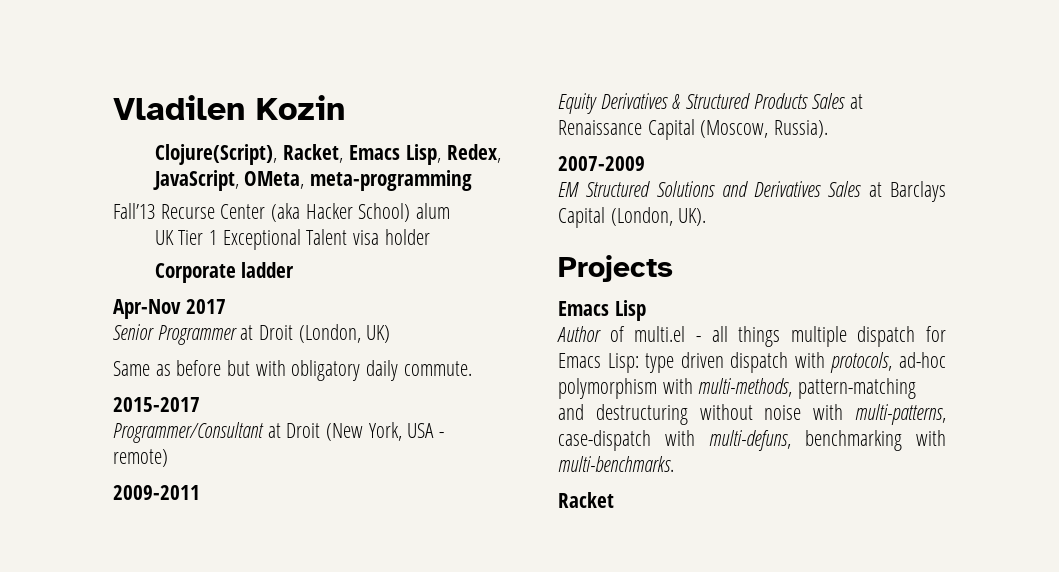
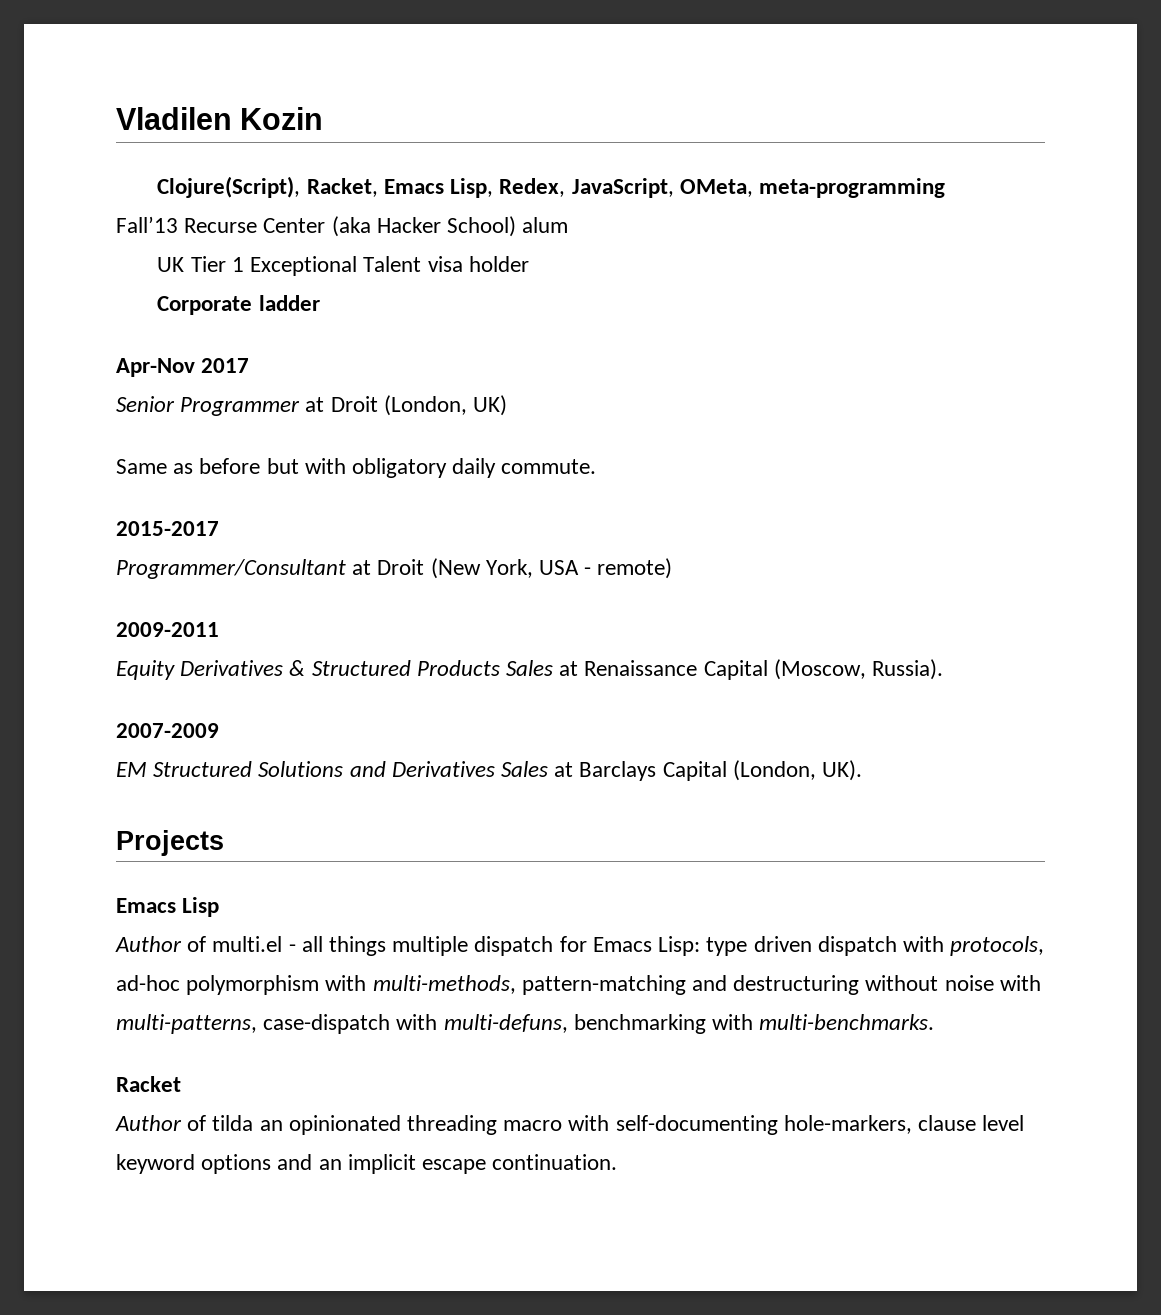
(614, 500) none -> [115,1115,1025,1135] [116,1154,618,1174] // Author of tilda an opinionated threading macro with self-documenting hole-markers, clause level keyword options and an implicit escape continuation.

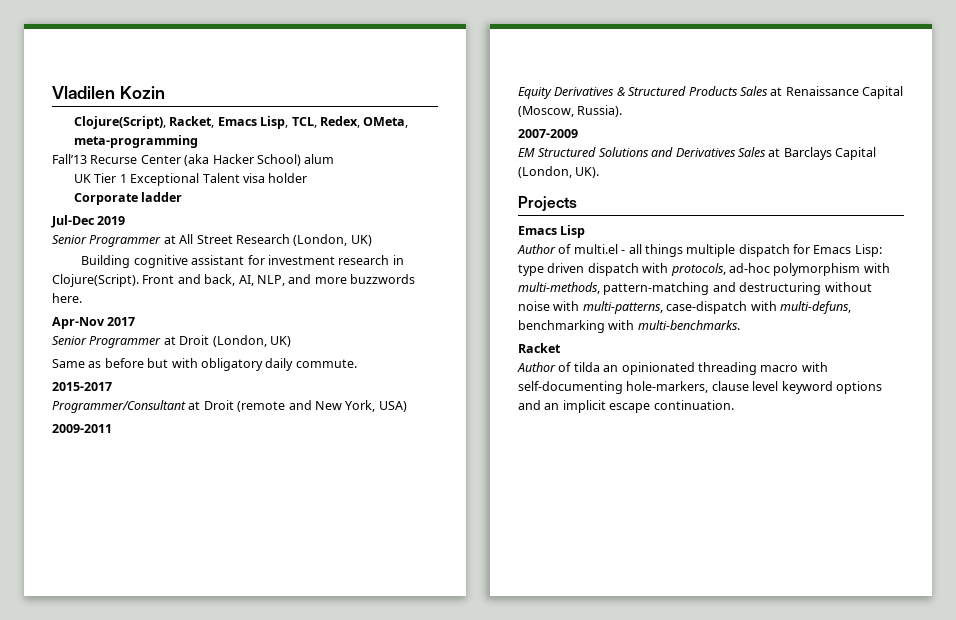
[499,178,674,198] Redex, JavaScript, -> [291,116,360,128] TCL, Redex,
(320, 303) none -> [51,215,126,228] [52,234,372,247] [81,255,404,268] [52,274,415,287] [52,293,82,303] // Jul-Dec 2019 // Senior Programmer at All Street Research (London, UK) // Building cognitive assistant for investment research in Clojure(Script). Front and back, AI, NLP, and more buzzwords here.
[430,558,673,579] (New York, USA - remote) -> [237,400,407,412] (remote and New York, USA)

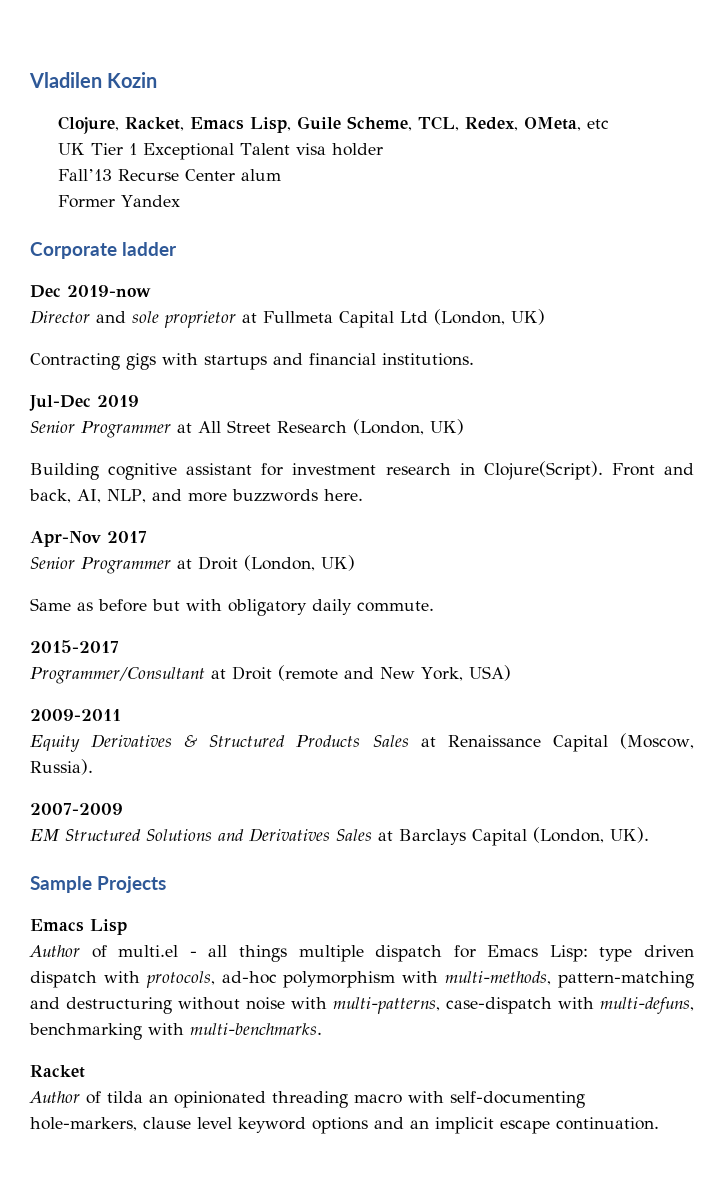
[74,116,167,129] Clojure(Script), -> [58,116,120,134] Clojure,
(289, 122) none -> [297,116,413,131] Guile Scheme,
[74,135,199,148] [52,154,335,166] meta-programming // Fall’13 Recurse Center (aka Hacker School) alum -> [587,119,610,129] etc
[74,192,183,205] Corporate ladder -> [58,169,282,181] [58,195,181,208] [30,242,177,259] [30,285,151,298] [30,309,545,328] [30,353,474,370] Fall’13 Recurse Center alum // Former Yandex // Corporate ladder // Dec 2019-now // Director and sole proprietor at Fullmeta Capital Ltd (London, UK) // Contracting gigs with startups and financial institutions.
(600, 172) none -> [30,876,92,893] Sample

